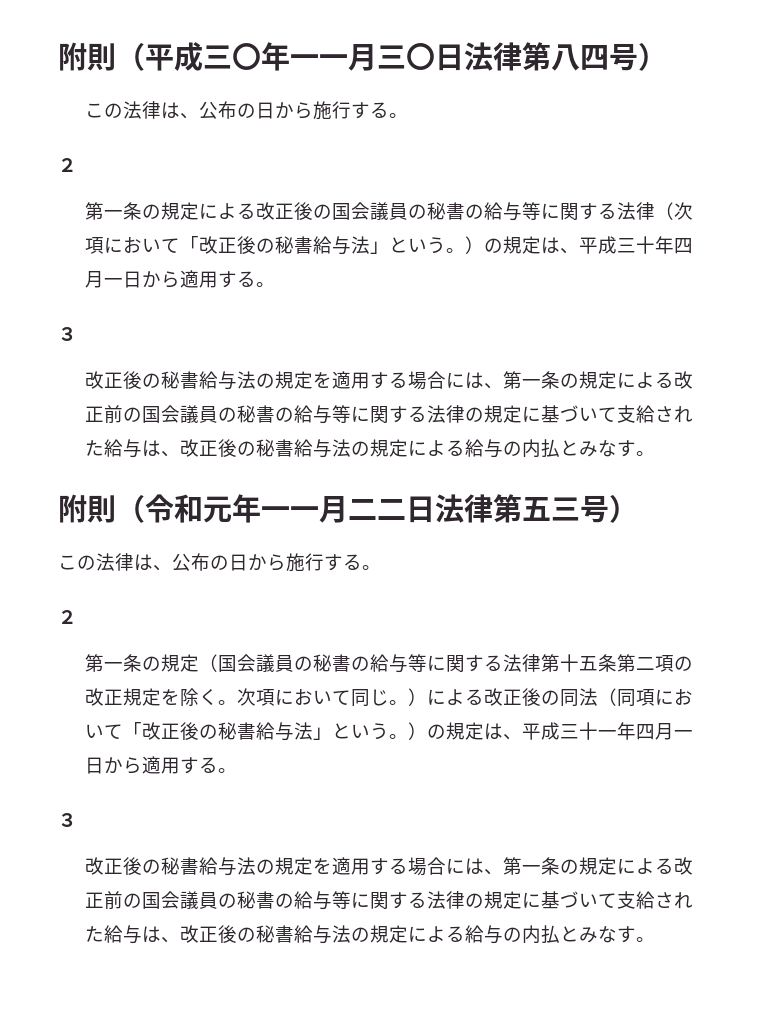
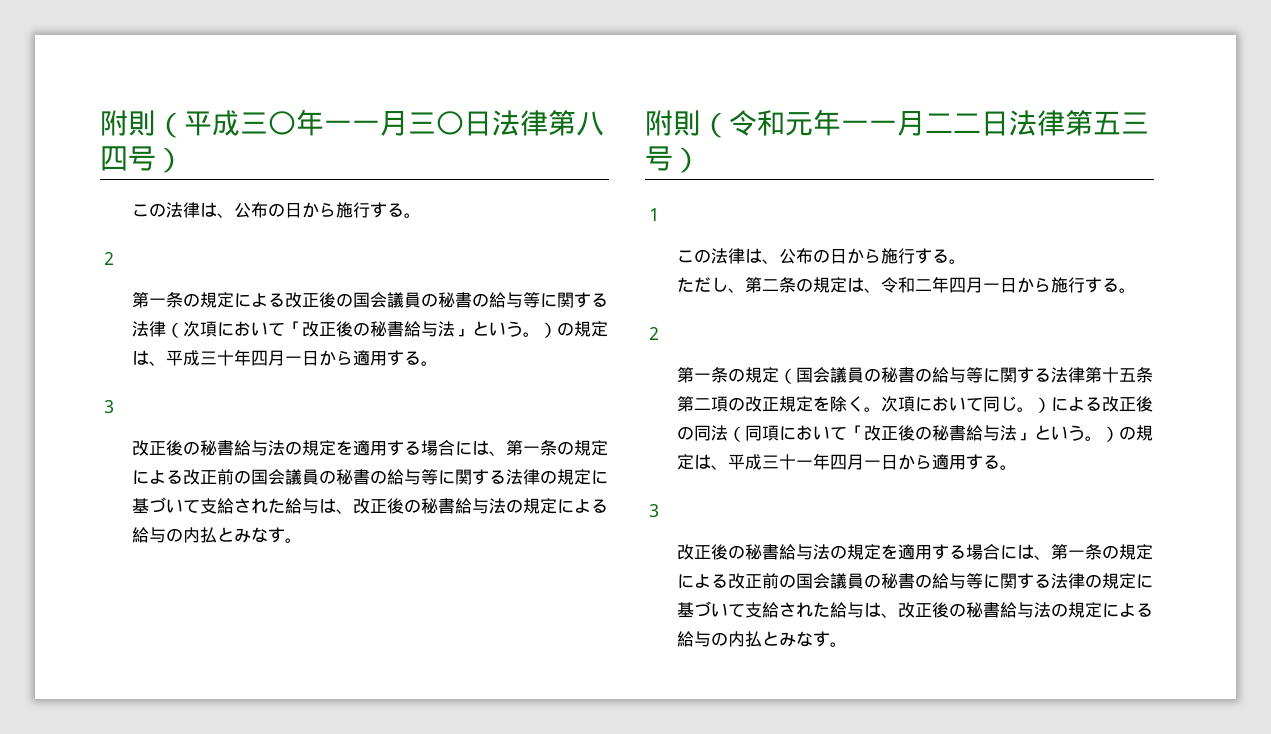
[58,553,381,572] // この法律は、公布の日から施行する。 -> [645,208,663,221] [677,248,967,264] [677,276,1137,293] // １ // この法律は、公布の日から施行する。 // ただし、第二条の規定は、令和二年四月一日から施行する。

